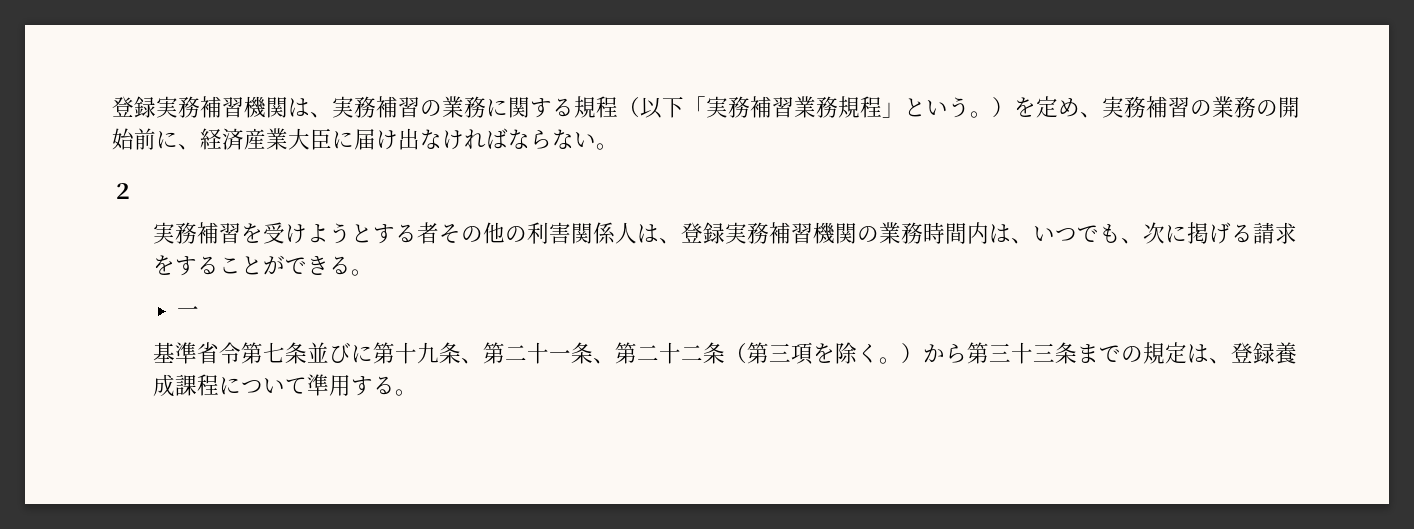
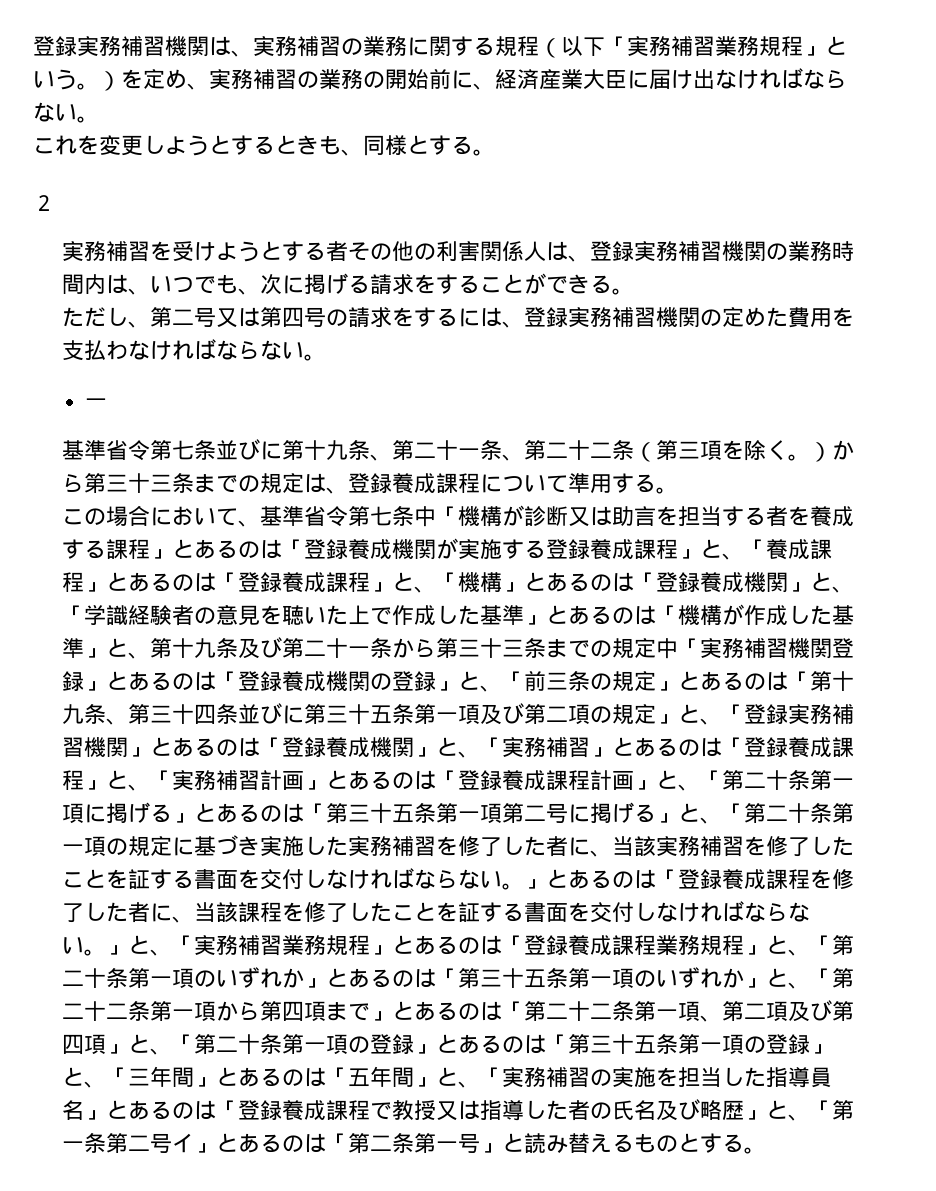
(618, 146) none -> [33,135,495,156] // これを変更しようとするときも、同様とする。
(374, 272) none -> [61,306,854,328] [61,339,326,361] // ただし、第二号又は第四号の請求をするには、登録実務補習機関の定めた費用を支払わなければならない。
(418, 392) none -> [61,505,854,527] [61,538,832,560] [61,572,854,593] [61,604,854,626] [61,637,854,659] [61,670,854,692] [61,703,854,725] [61,736,854,758] [61,769,854,791] [61,802,854,824] [61,835,854,857] [61,868,854,890] [61,901,810,923] [61,934,854,956] [61,967,854,989] [61,1000,854,1022] [61,1034,832,1055] [61,1066,832,1088] [61,1099,854,1121] [61,1133,766,1154] // この場合において、基準省令第七条中「機構が診断又は助言を担当する者を養成する課程」とあるのは「登録養成機関が実施する登録養成課程」と、「養成課程」とあるのは「登録養成課程」と、「機構」とあるのは「登録養成機関」と、「学識経験者の意見を聴いた上で作成した基準」とあるのは「機構が作成した基準」と、第十九条及び第二十一条から第三十三条までの規定中「実務補習機関登録」とあるのは「登録養成機関の登録」と、「前三条の規定」とあるのは「第十九条、第三十四条並びに第三十五条第一項及び第二項の規定」と、「登録実務補習機関」とあるのは「登録養成機関」と、「実務補習」とあるのは「登録養成課程」と、「実務補習計画」とあるのは「登録養成課程計画」と、「第二十条第一項に掲げる」とあるのは「第三十五条第一項第二号に掲げる」と、「第二十条第一項の規定に基づき実施した実務補習を修了した者に、当該実務補習を修了したことを証する書面を交付しなければならない。」とあるのは「登録養成課程を修了した者に、当該課程を修了したことを証する書面を交付しなければならない。」と、「実務補習業務規程」とあるのは「登録養成課程業務規程」と、「第二十条第一項のいずれか」とあるのは「第三十五条第一項のいずれか」と、「第二十二条第一項から第四項まで」とあるのは「第二十二条第一項、第二項及び第四項」と、「第二十条第一項の登録」とあるのは「第三十五条第一項の登録」と、「三年間」とあるのは「五年間」と、「実務補習の実施を担当した指導員名」とあるのは「登録養成課程で教授又は指導した者の氏名及び略歴」と、「第一条第二号イ」とあるのは「第二条第一号」と読み替えるものとする。

